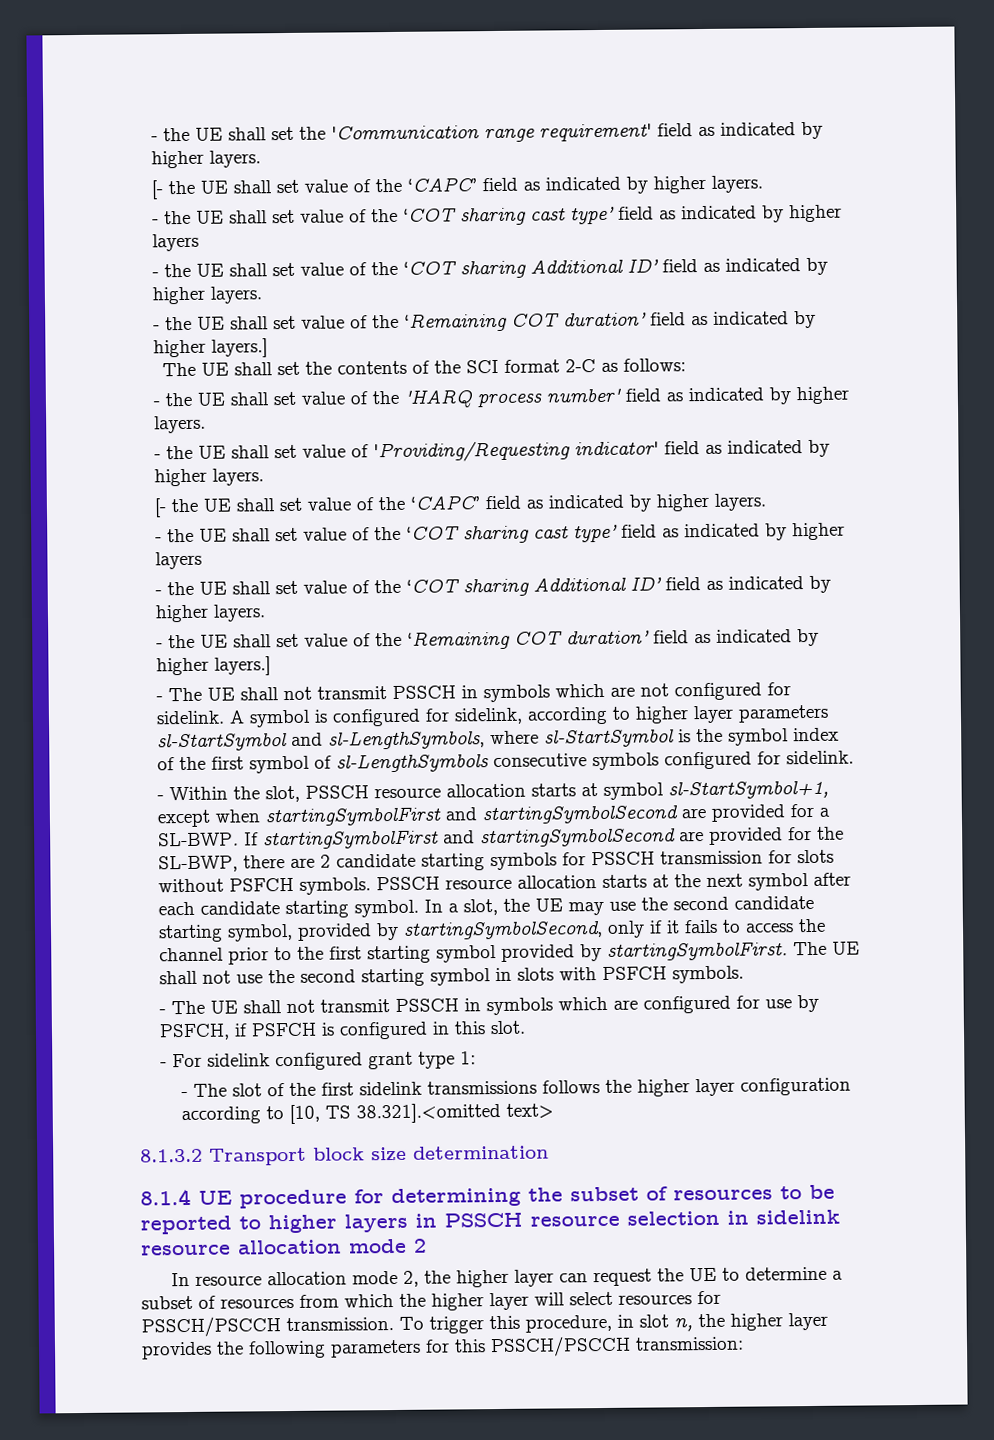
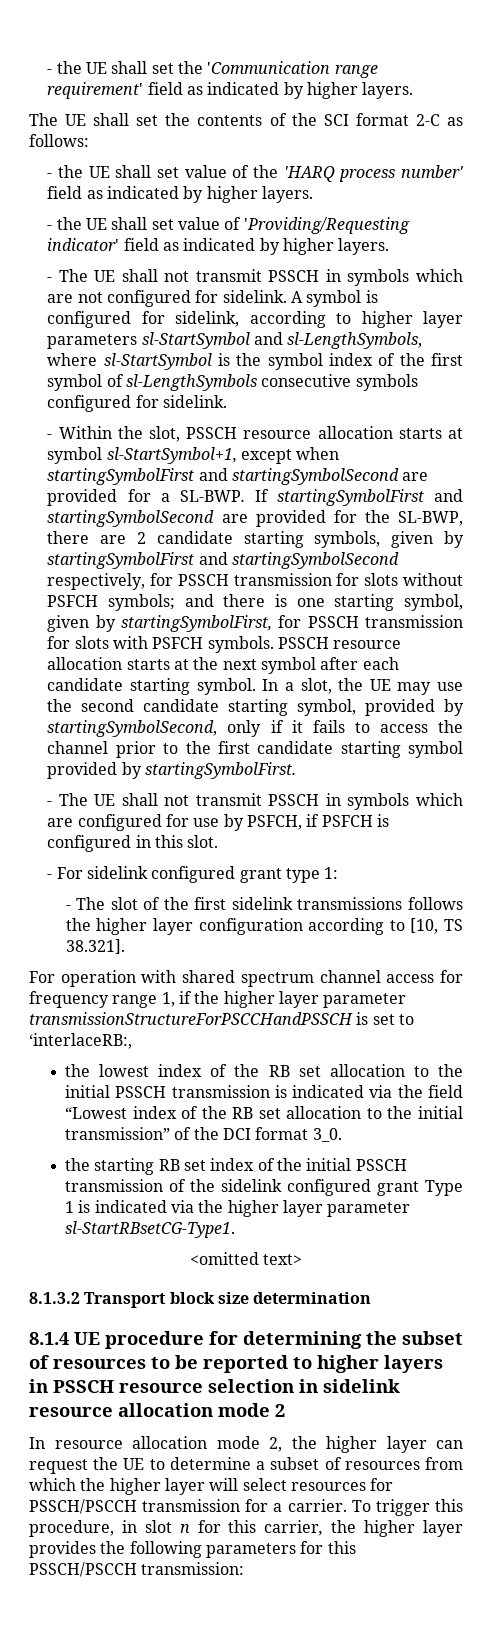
[151,175,764,200] [152,204,843,226] [152,233,200,252] [152,257,829,279] [152,286,263,305] [153,310,817,332] [153,338,269,358] // [- the UE shall set value of the ‘CAPC’ field as indicated by higher layers. // - the UE shall set value of the ‘COT sharing cast type’ field as indicated by higher layers // - the UE shall set value of the ‘COT sharing Additional ID’ field as indicated by higher layers. // - the UE shall set value of the ‘Remaining COT duration’ field as indicated by higher layers.] -> (414, 90) none
[154,493,768,518] [155,522,846,544] [155,551,203,570] [155,575,832,597] [155,604,267,623] [156,628,820,650] [156,656,272,676] // [- the UE shall set value of the ‘CAPC’ field as indicated by higher layers. // - the UE shall set value of the ‘COT sharing cast type’ field as indicated by higher layers // - the UE shall set value of the ‘COT sharing Additional ID’ field as indicated by higher layers. // - the UE shall set value of the ‘Remaining COT duration’ field as indicated by higher layers.] -> (390, 246) none
[490,852,558,871] symbols -> [314,531,464,548] [47,552,400,569] [47,573,146,590] symbols, given by startingSymbolFirst and startingSymbolSecond respectively,
(295, 884) none -> [108,594,463,611] [47,615,464,632] [47,636,204,649] symbols; and there is one starting symbol, given by startingSymbolFirst, for PSSCH transmission for slots with PSFCH
(363, 953) none -> [257,741,334,754] candidate
[793,941,861,956] [159,965,745,987] The UE shall not use the second starting symbol in slots with PSFCH symbols. -> (297, 770) none
[356,1102,502,1124] 38.321].<omitted -> [65,939,125,954] [29,970,464,987] [29,991,407,1008] [29,1012,414,1025] [29,1033,132,1049] [65,1064,463,1077] [65,1085,463,1098] [65,1106,463,1119] [65,1127,342,1142] [65,1158,407,1175] [65,1179,464,1196] [65,1200,411,1217] [65,1221,236,1238] [189,1252,259,1265] 38.321]. // For operation with shared spectrum channel access for frequency range 1, if the higher layer parameter transmissionStructureForPSCCHandPSSCH is set to ‘interlaceRB:, // the lowest index of the RB set allocation to the initial PSSCH transmission is indicated via the field “Lowest index of the RB set allocation to the initial transmission” of the DCI format 3_0. // the starting RB set index of the initial PSSCH transmission of the sidelink configured grant Type 1 is indicated via the higher layer parameter sl-StartRBsetCG-Type1. // <omitted
[286,1317,394,1332] transmission. -> [142,1499,347,1512] transmission for a carrier.
[674,1318,693,1332] n, -> [179,1520,324,1536] n for this carrier,

